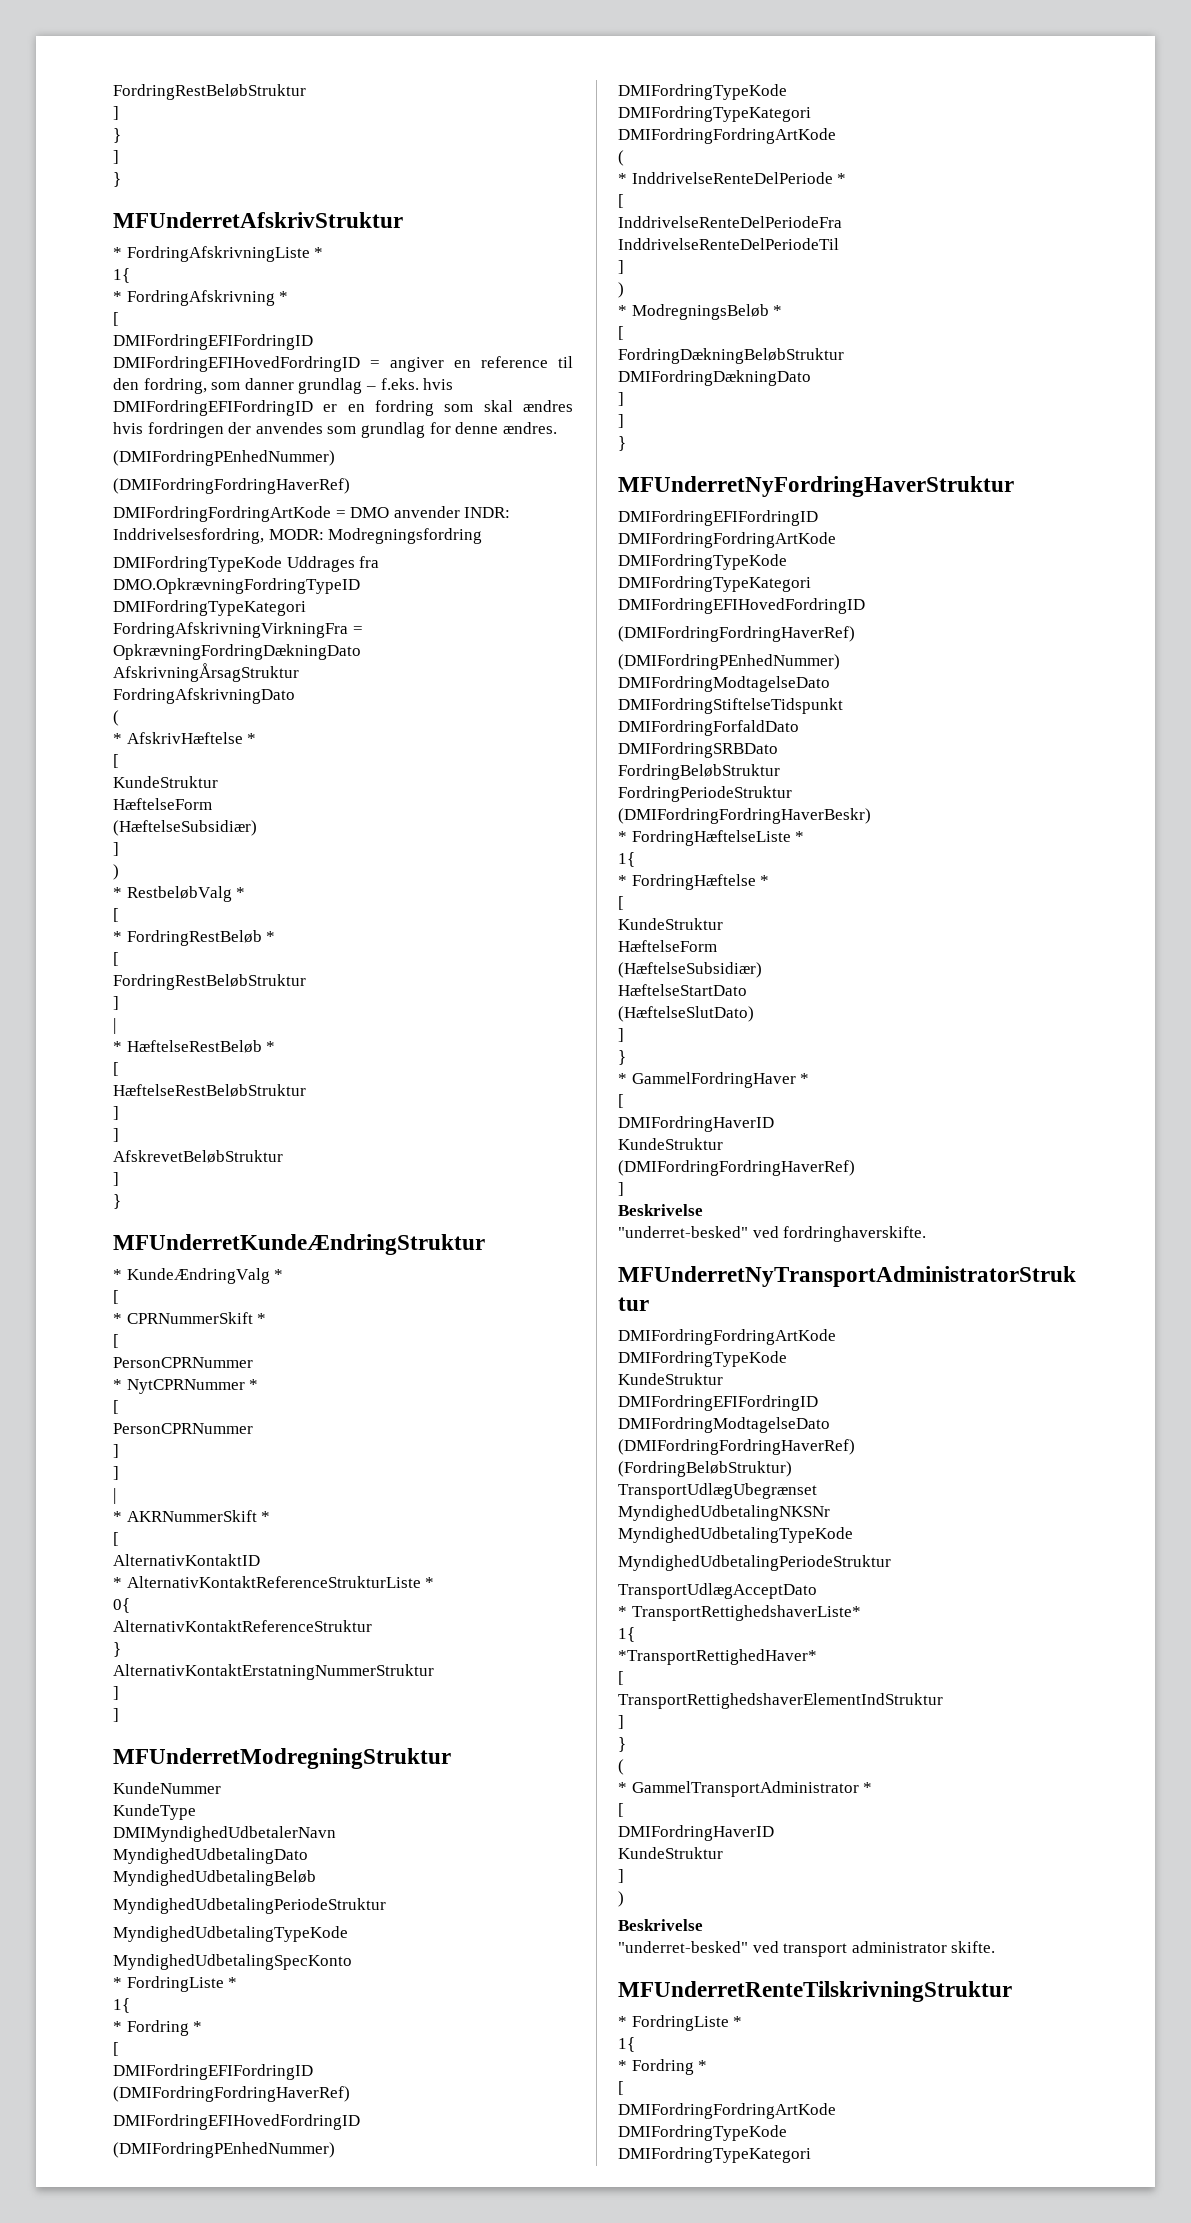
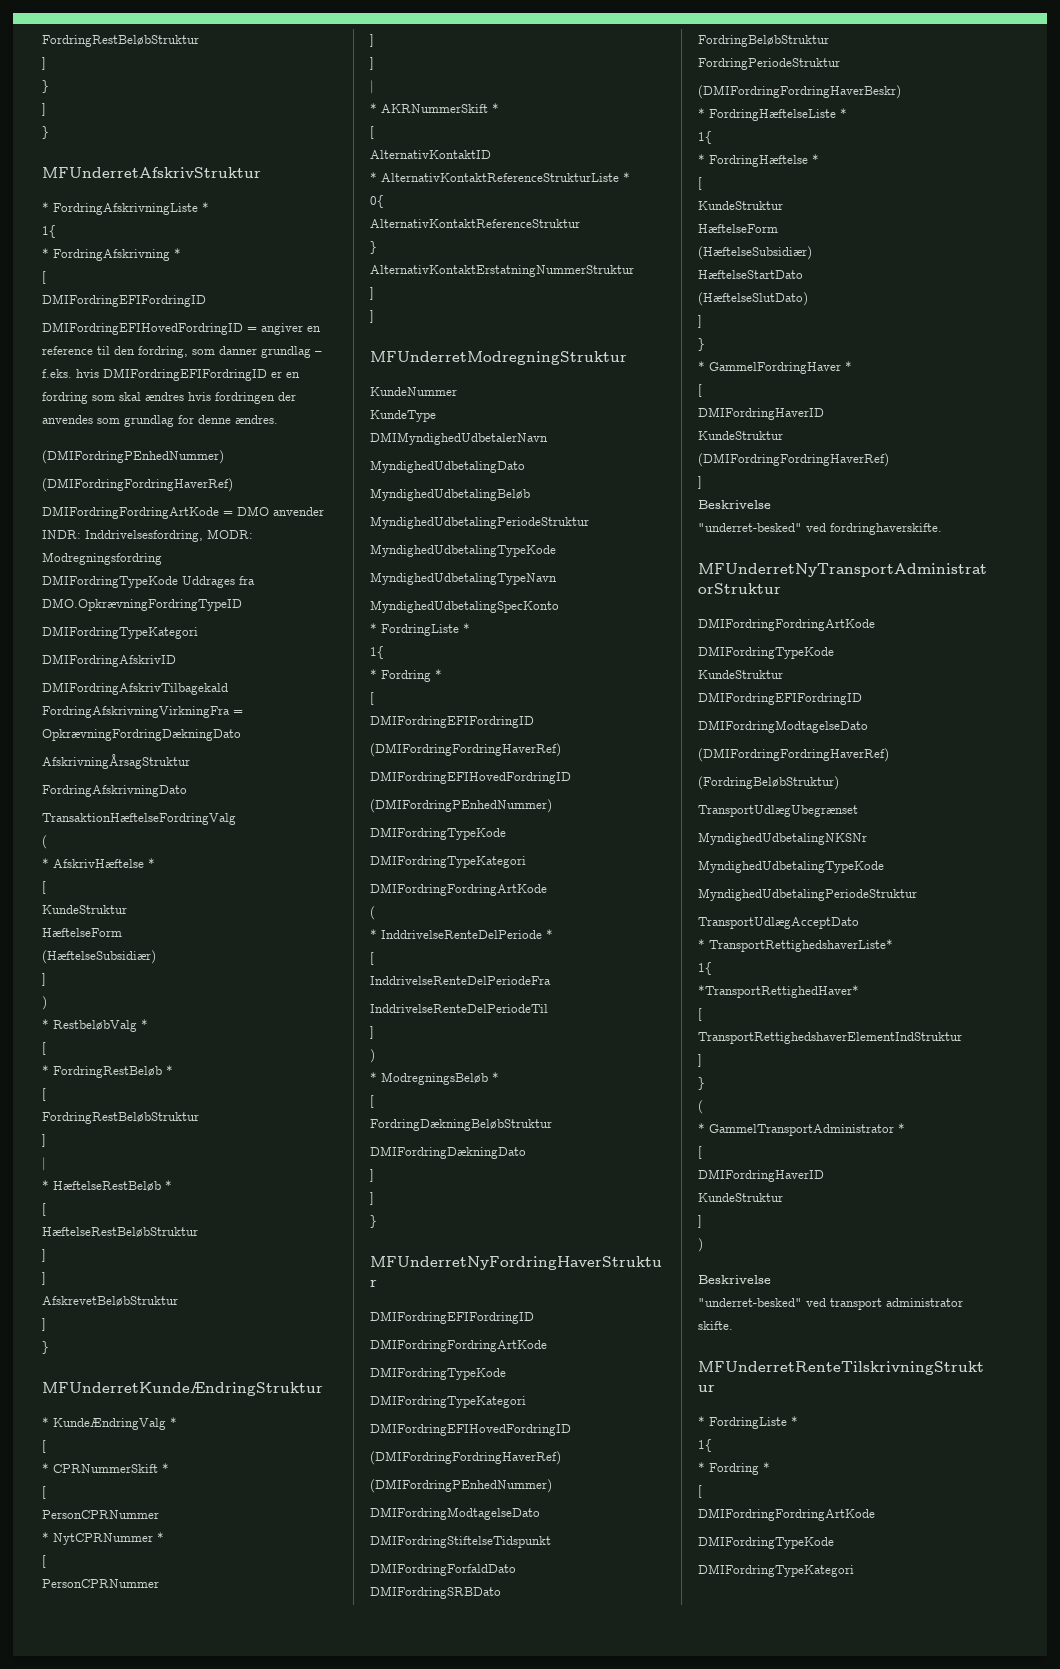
(306, 608) none -> [42,654,176,667] [42,682,228,695] DMIFordringAfskrivID // DMIFordringAfskrivTilbagekald
(295, 696) none -> [42,813,236,825] // TransaktionHæftelseFordringValg
(348, 1934) none -> [370,572,557,585] // MyndighedUdbetalingTypeNavn

